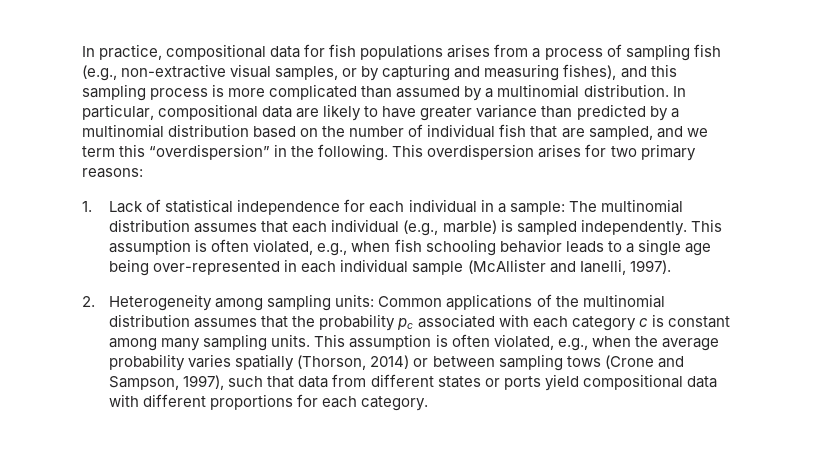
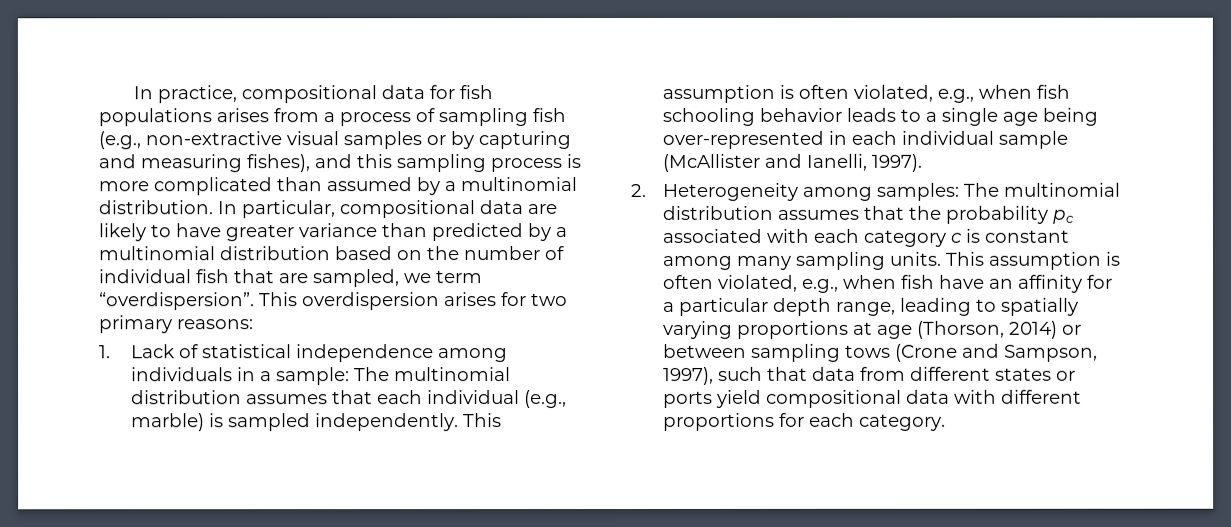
[275,66,339,80] samples, -> [343,131,422,150] samples
[656,126,683,138] and -> (400, 278) none
[119,144,389,161] this “overdispersion” in the following. -> [99,292,255,311] “overdispersion”.
[344,199,477,213] for each individual -> [438,348,509,363] [131,367,234,382] among individuals
[267,294,579,311] sampling units: Common applications of the -> [876,182,1000,201] samples: The
[634,336,719,351] [109,354,295,371] the average probability varies spatially -> [901,274,1114,293] [663,297,1080,316] [663,320,914,339] fish have an affinity for a particular depth range, leading to spatially varying proportions at age

